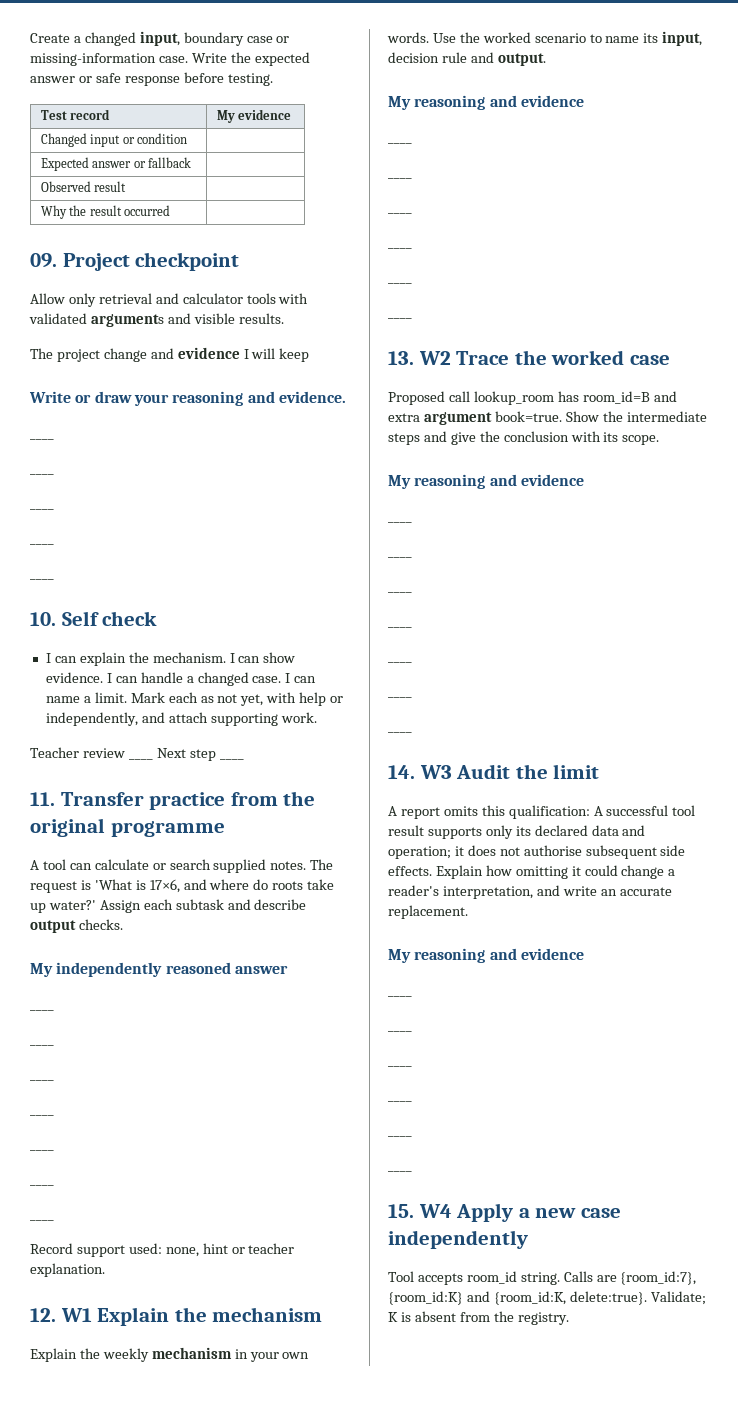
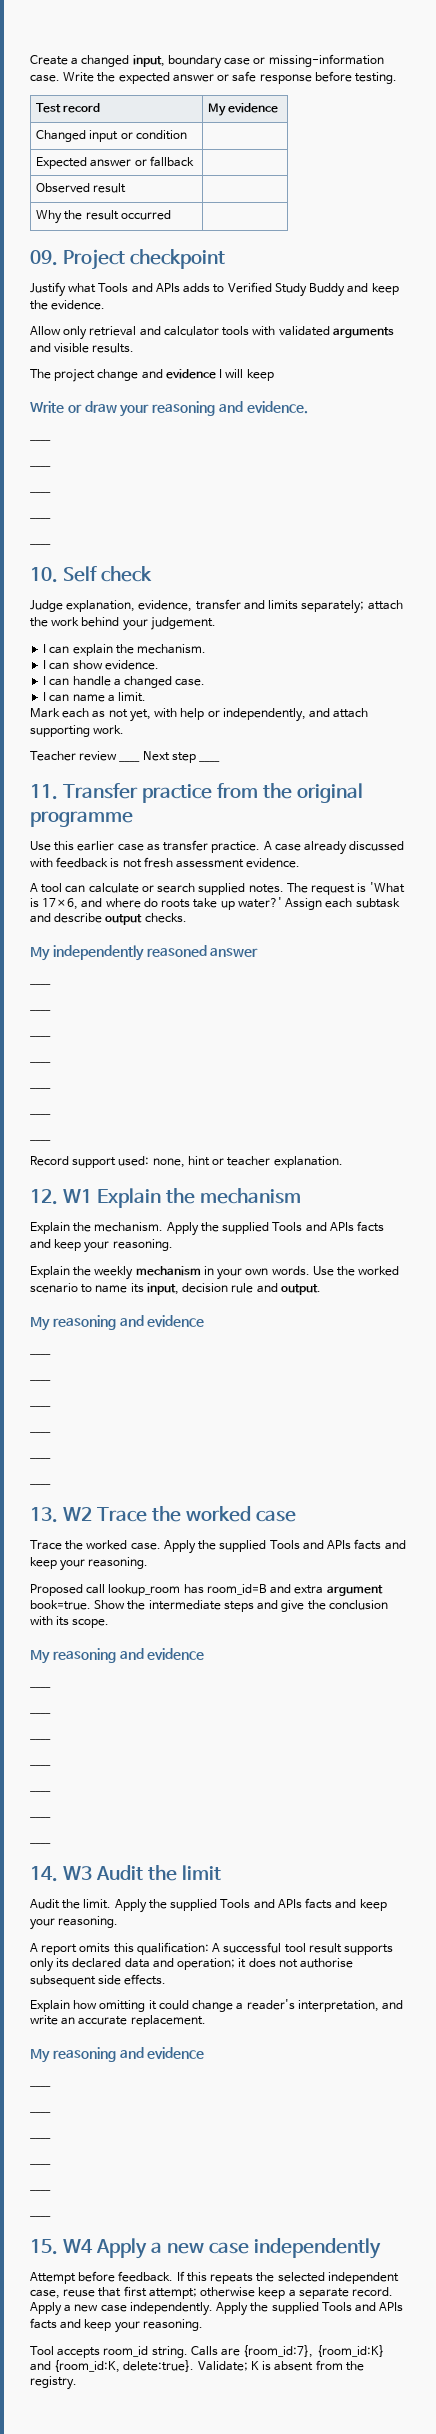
(240, 261) none -> [30,282,399,297] [30,300,106,310] // Justify what Tools and APIs adds to Verified Study Buddy and keep the evidence.
(158, 618) none -> [30,599,403,614] [30,617,216,631] // Judge explanation, evidence, transfer and limits separately; attach the work behind your judgement.
(226, 657) none -> (207, 649) //
(103, 677) none -> (159, 665) //
(282, 679) none -> (206, 682) //
(127, 697) none -> (147, 697) //
(225, 829) none -> [30,840,405,855] [30,857,301,868] // Use this earlier case as transfer practice. A case already discussed with feedback is not fresh assessment evidence.
(323, 1314) none -> [30,1221,385,1236] [30,1239,173,1253] // Explain the mechanism. Apply the supplied Tools and APIs facts and keep your reasoning.
(670, 360) none -> [30,1539,406,1554] [30,1557,149,1571] // Trace the worked case. Apply the supplied Tools and APIs facts and keep your reasoning.
(600, 771) none -> [30,1898,387,1913] [30,1916,119,1930] // Audit the limit. Apply the supplied Tools and APIs facts and keep your reasoning.
(432, 871) none -> (167, 1979) //
(528, 1239) none -> [30,2271,399,2284] [30,2286,394,2299] [30,2302,404,2316] [30,2318,203,2333] // Attempt before feedback. If this repeats the selected independent case, reuse that first attempt; otherwise keep a separate record. Apply a new case independently. Apply the supplied Tools and APIs facts and keep your reasoning.

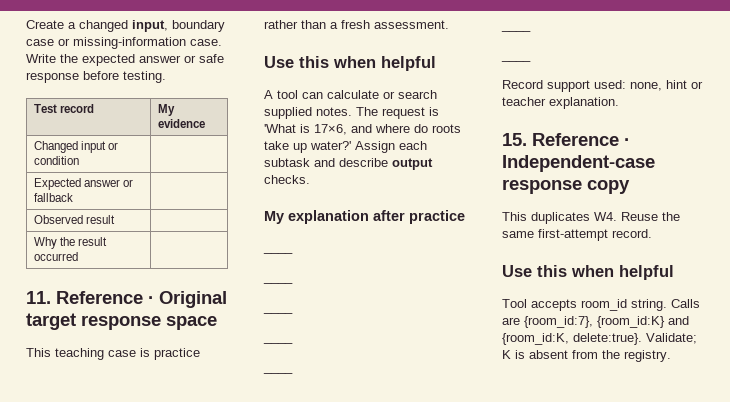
[30,249,225,270] [30,282,399,297] [30,300,106,310] [30,326,394,340] [30,343,135,353] [30,369,274,382] [30,401,308,417] [30,439,51,441] [30,465,51,467] [30,491,51,493] [30,517,51,519] [30,543,51,545] [30,566,152,583] [30,599,403,614] [30,617,216,631] [43,644,207,656] [43,660,159,670] [43,676,206,688] [43,692,147,702] [30,708,369,722] [30,725,125,737] [30,751,221,763] [30,783,363,803] [30,811,133,827] [30,840,405,855] [30,857,301,868] 09. Project checkpoint // Justify what Tools and APIs adds to Verified Study Buddy and keep the evidence. // Allow only retrieval and calculator tools with validated arguments and visible results. // The project change and evidence I will keep // Write or draw your reasoning and evidence. // ____ // ____ // ____ // ____ // ____ // 10. Self check // Judge explanation, evidence, transfer and limits separately; attach the work behind your judgement. // I can explain the mechanism. // I can show evidence. // I can handle a changed case. // I can name a limit. // Mark each as not yet, with help or independently, and attach supporting work. // Teacher review ____ Next step ____ // 11. Transfer practice from the original programme // Use this earlier case as transfer practice. A case already discussed with feedback is not fresh assessment evidence. -> [26,291,227,308] [26,313,217,330] [26,348,200,360] [264,20,449,29] [264,56,436,71] 11. Reference · Original target response space // This teaching case is practice rather than a fresh assessment. // Use this when helpful
[52,945,259,961] independently reasoned answer -> [288,210,465,224] explanation after practice
[30,1188,301,1208] [30,1221,385,1236] [30,1239,173,1253] [30,1266,400,1280] [30,1283,321,1295] [30,1315,205,1331] [30,1353,51,1355] [30,1379,51,1381] [30,1405,51,1407] [30,1431,51,1433] [30,1457,51,1459] [30,1483,51,1485] [30,1506,296,1523] [30,1539,406,1554] [30,1557,149,1571] [30,1584,383,1596] [30,1600,388,1612] [30,1616,110,1628] [30,1648,205,1664] [30,1686,51,1688] [30,1712,51,1714] [30,1738,51,1740] [30,1764,51,1766] [30,1790,51,1792] [30,1816,51,1818] [30,1842,51,1844] [30,1865,221,1882] [30,1898,387,1913] [30,1916,119,1930] [30,1942,394,1955] [30,1958,354,1972] [30,1974,167,1987] [30,1999,404,2012] [30,2015,206,2027] [30,2047,205,2063] [30,2085,51,2087] [30,2111,51,2113] [30,2137,51,2139] [30,2163,51,2165] [30,2189,51,2191] [30,2215,51,2217] [30,2238,381,2259] [30,2271,399,2284] [30,2286,394,2299] [30,2302,404,2316] [30,2318,203,2333] 12. W1 Explain the mechanism // Explain the mechanism. Apply the supplied Tools and APIs facts and keep your reasoning. // Explain the weekly mechanism in your own words. Use the worked scenario to name its input, decision rule and output. // My reasoning and evidence // ____ // ____ // ____ // ____ // ____ // ____ // 13. W2 Trace the worked case // Trace the worked case. Apply the supplied Tools and APIs facts and keep your reasoning. // Proposed call lookup_room has room_id=B and extra argument book=true. Show the intermediate steps and give the conclusion with its scope. // My reasoning and evidence // ____ // ____ // ____ // ____ // ____ // ____ // ____ // 14. W3 Audit the limit // Audit the limit. Apply the supplied Tools and APIs facts and keep your reasoning. // A report omits this qualification: A successful tool result supports only its declared data and operation; it does not authorise subsequent side effects. // Explain how omitting it could change a reader's interpretation, and write an accurate replacement. // My reasoning and evidence // ____ // ____ // ____ // ____ // ____ // ____ // 15. W4 Apply a new case independently // Attempt before feedback. If this repeats the selected independent case, reuse that first attempt; otherwise keep a separate record. Apply a new case independently. Apply the supplied Tools and APIs facts and keep your reasoning. -> [502,133,630,146] [502,155,655,172] [502,179,630,194] [502,212,680,224] [502,229,652,241] [502,265,674,280] 15. Reference · Independent-case response copy // This duplicates W4. Reuse the same first-attempt record. // Use this when helpful

